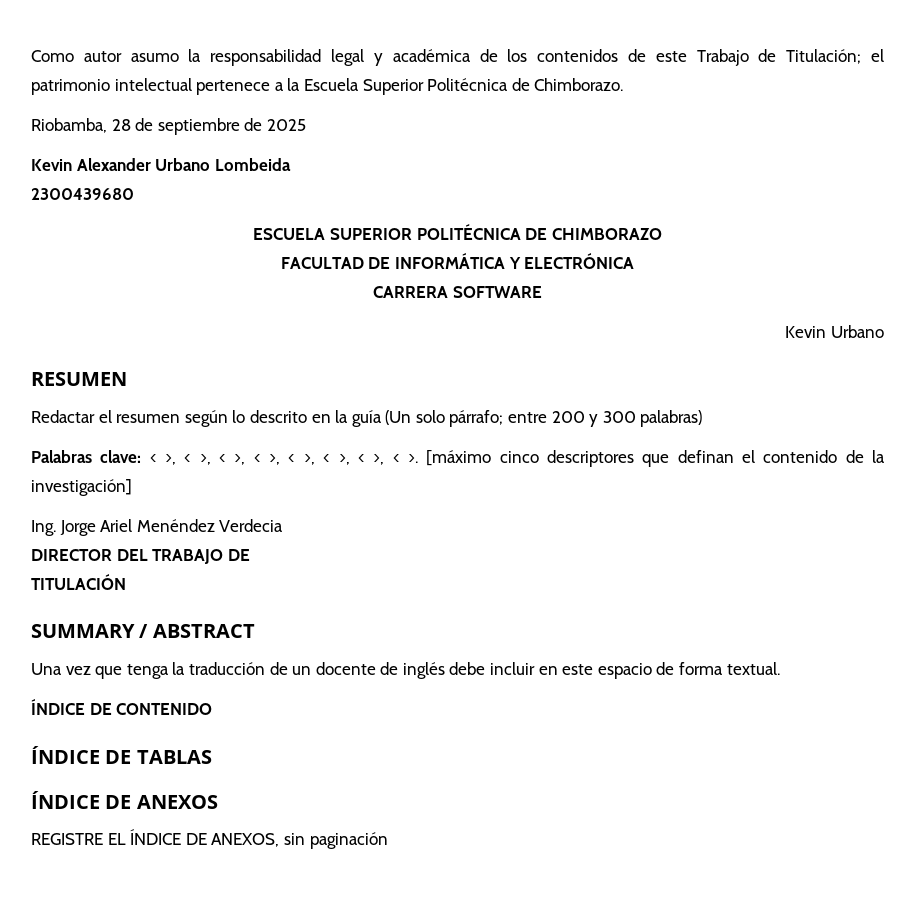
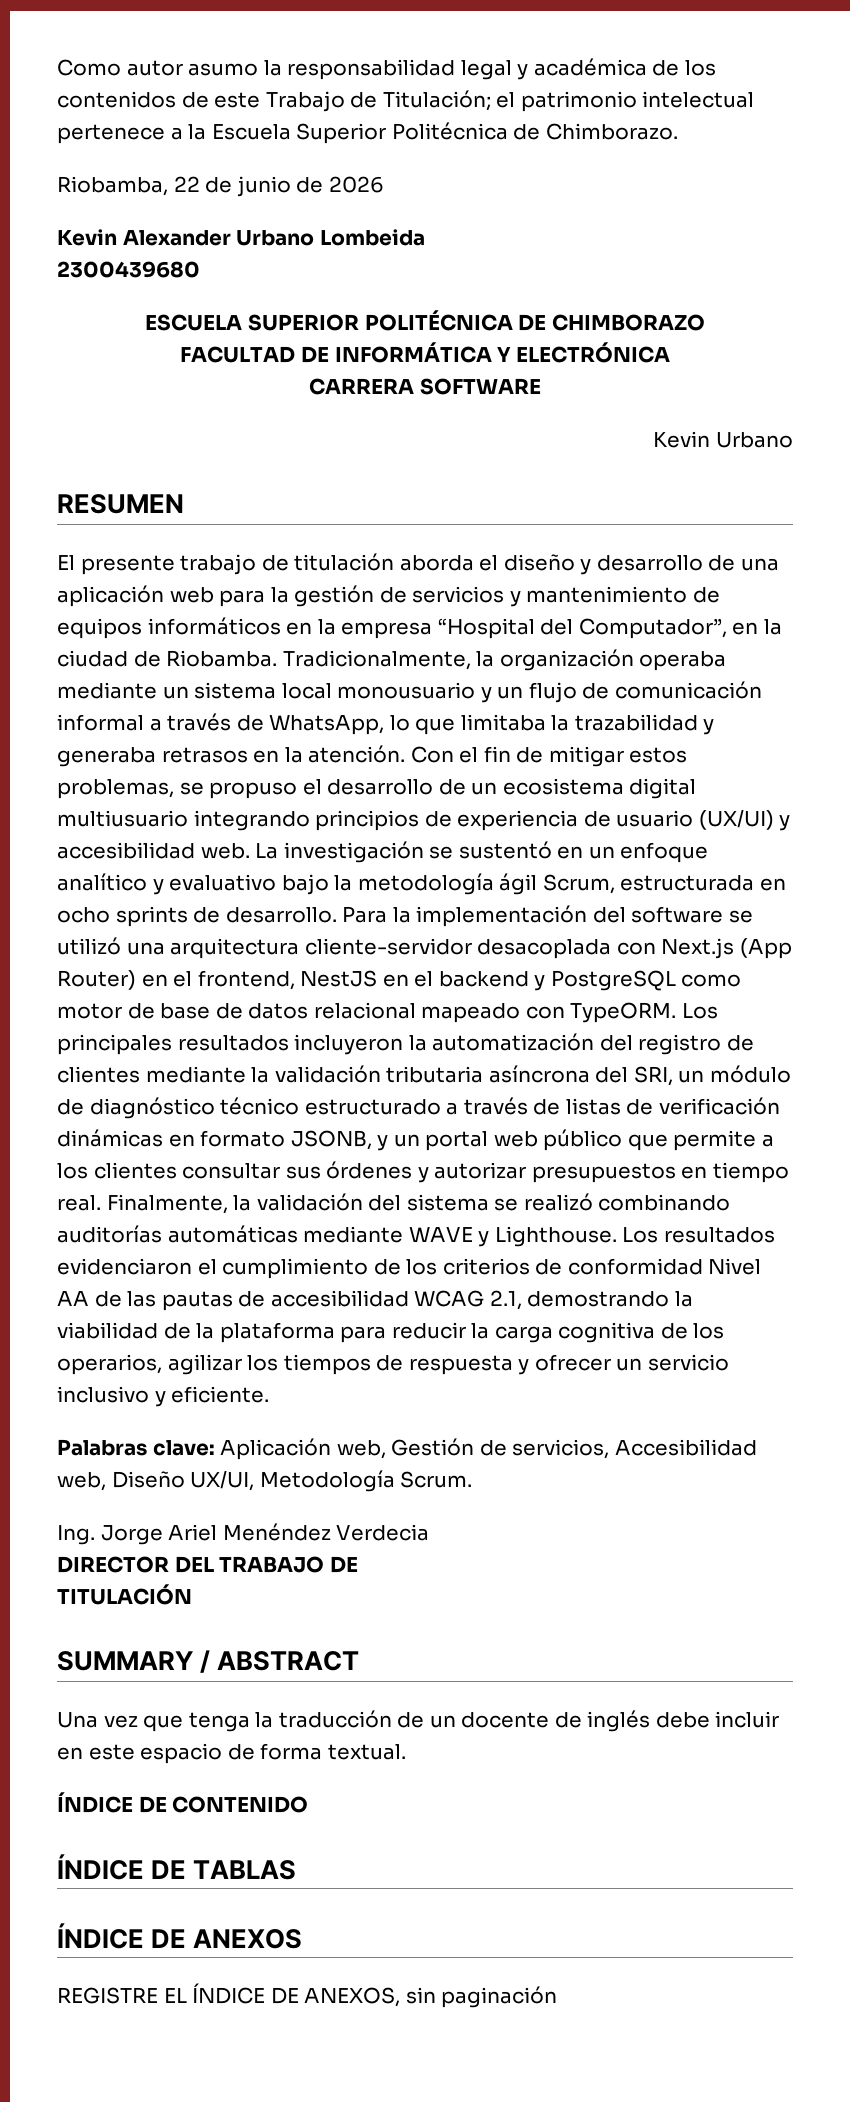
[111,118,306,135] 28 de septiembre de 2025 -> [173,176,384,197] 22 de junio de 2026
[31,410,703,427] [31,450,885,467] [31,479,132,496] Redactar el resumen según lo descrito en la guía (Un solo párrafo; entre 200 y 300 palabras) // Palabras clave: < >, < >, < >, < >, < >, < >, < >, < >. [máximo cinco descriptores que definan el contenido de la investigación] -> [57,553,779,575] [57,585,720,607] [57,617,782,639] [57,649,727,671] [57,681,762,703] [57,713,715,735] [57,745,688,767] [57,778,697,799] [57,810,791,831] [57,841,709,863] [57,873,786,895] [57,905,753,927] [57,937,792,959] [57,970,742,991] [57,1002,718,1023] [57,1033,754,1055] [57,1065,791,1086] [57,1097,780,1119] [57,1129,774,1151] [57,1161,789,1183] [57,1193,731,1214] [57,1225,775,1247] [57,1258,762,1279] [57,1290,693,1311] [57,1322,725,1343] [57,1354,729,1375] [57,1386,270,1407] [57,1438,757,1460] [57,1470,473,1492] El presente trabajo de titulación aborda el diseño y desarrollo de una aplicación web para la gestión de servicios y mantenimiento de equipos informáticos en la empresa “Hospital del Computador”, en la ciudad de Riobamba. Tradicionalmente, la organización operaba mediante un sistema local monousuario y un flujo de comunicación informal a través de WhatsApp, lo que limitaba la trazabilidad y generaba retrasos en la atención. Con el fin de mitigar estos problemas, se propuso el desarrollo de un ecosistema digital multiusuario integrando principios de experiencia de usuario (UX/UI) y accesibilidad web. La investigación se sustentó en un enfoque analítico y evaluativo bajo la metodología ágil Scrum, estructurada en ocho sprints de desarrollo. Para la implementación del software se utilizó una arquitectura cliente-servidor desacoplada con Next.js (App Router) en el frontend, NestJS en el backend y PostgreSQL como motor de base de datos relacional mapeado con TypeORM. Los principales resultados incluyeron la automatización del registro de clientes mediante la validación tributaria asíncrona del SRI, un módulo de diagnóstico técnico estructurado a través de listas de verificación dinámicas en formato JSONB, y un portal web público que permite a los clientes consultar sus órdenes y autorizar presupuestos en tiempo real. Finalmente, la validación del sistema se realizó combinando auditorías automáticas mediante WAVE y Lighthouse. Los resultados evidenciaron el cumplimiento de los criterios de conformidad Nivel AA de las pautas de accesibilidad WCAG 2.1, demostrando la viabilidad de la plataforma para reducir la carga cognitiva de los operarios, agilizar los tiempos de respuesta y ofrecer un servicio inclusivo y eficiente. // Palabras clave: Aplicación web, Gestión de servicios, Accesibilidad web, Diseño UX/UI, Metodología Scrum.

